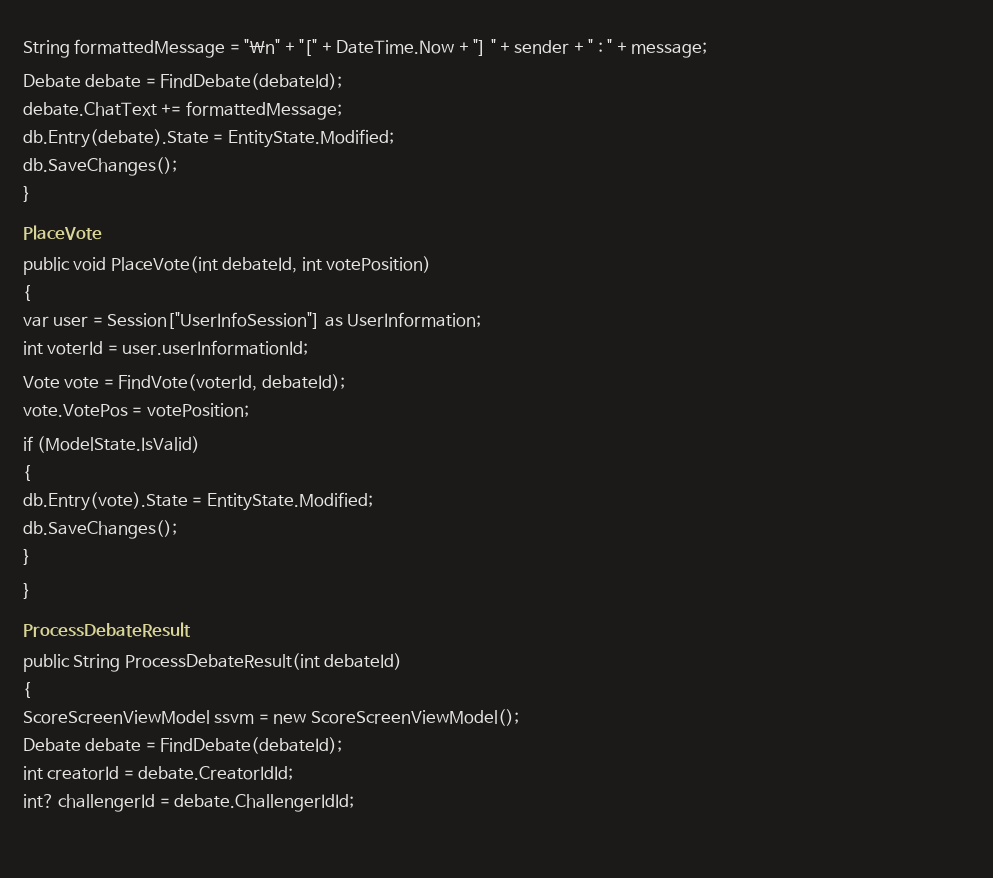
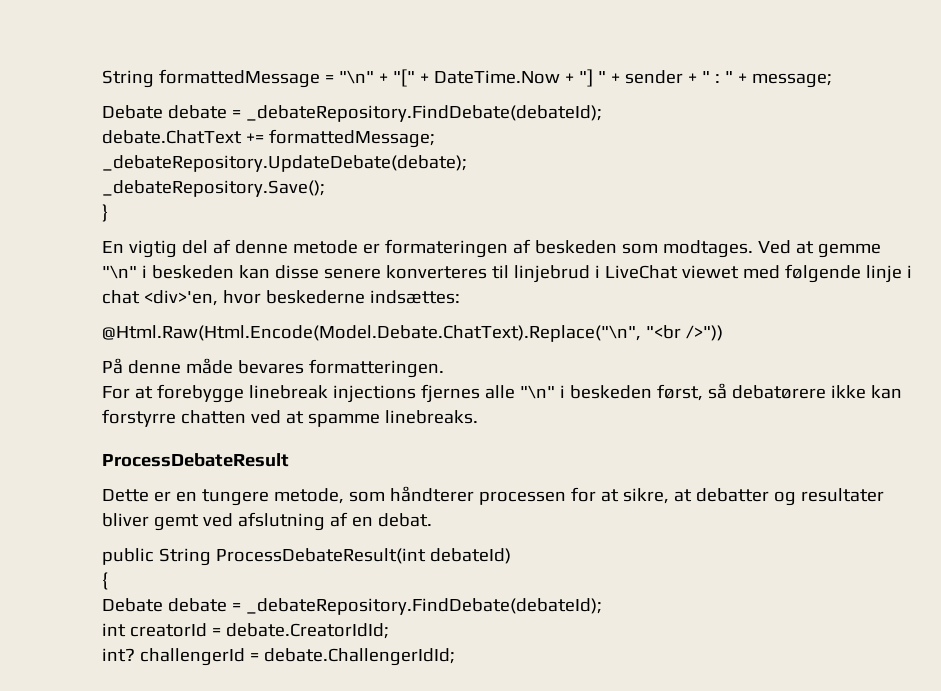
[160,73,343,90] FindDebate(debateId); -> [245,105,602,122] _debateRepository.FindDebate(debateId);
[23,129,394,148] [23,157,177,176] [23,186,31,202] [23,225,102,240] [23,256,432,275] [23,285,31,301] [23,312,482,329] [23,340,309,355] [23,374,345,391] [23,403,249,417] [23,436,201,453] [23,465,31,481] [23,492,373,511] [23,520,177,539] [23,549,31,565] [23,583,31,599] [23,622,191,637] db.Entry(debate).State = EntityState.Modified; // db.SaveChanges(); // } // PlaceVote // public void PlaceVote(int debateId, int votePosition) // { // var user = Session["UserInfoSession"] as UserInformation; // int voterId = user.userInformationId; // Vote vote = FindVote(voterId, debateId); // vote.VotePos = votePosition; // if (ModelState.IsValid) // { // db.Entry(vote).State = EntityState.Modified; // db.SaveChanges(); // } // } // ProcessDebateResult -> [102,155,467,172] [102,180,325,197] [102,204,108,222] [102,239,881,258] [102,264,912,283] [102,290,460,306] [102,325,723,342] [102,358,444,378] [102,383,902,403] [102,409,478,427] [102,453,289,467] [102,486,884,506] [102,512,432,531] _debateRepository.UpdateDebate(debate); // _debateRepository.Save(); // } // En vigtig del af denne metode er formateringen af beskeden som modtages. Ved at gemme "\n" i beskeden kan disse senere konverteres til linjebrud i LiveChat viewet med følgende linje i chat <div>'en, hvor beskederne indsættes: // @Html.Raw(Html.Encode(Model.Debate.ChatText).Replace("\n", "<br />")) // På denne måde bevares formatteringen. // For at forebygge linebreak injections fjernes alle "\n" i beskeden først, så debatørere ikke kan forstyrre chatten ved at spamme linebreaks. // ProcessDebateResult // Dette er en tungere metode, som håndterer processen for at sikre, at debatter og resultater bliver gemt ved afslutning af en debat.
[23,709,519,726] [23,737,343,754] // ScoreScreenViewModel ssvm = new ScoreScreenViewModel(); // Debate debate = FindDebate(debateId); -> [102,598,602,615] // Debate debate = _debateRepository.FindDebate(debateId);

